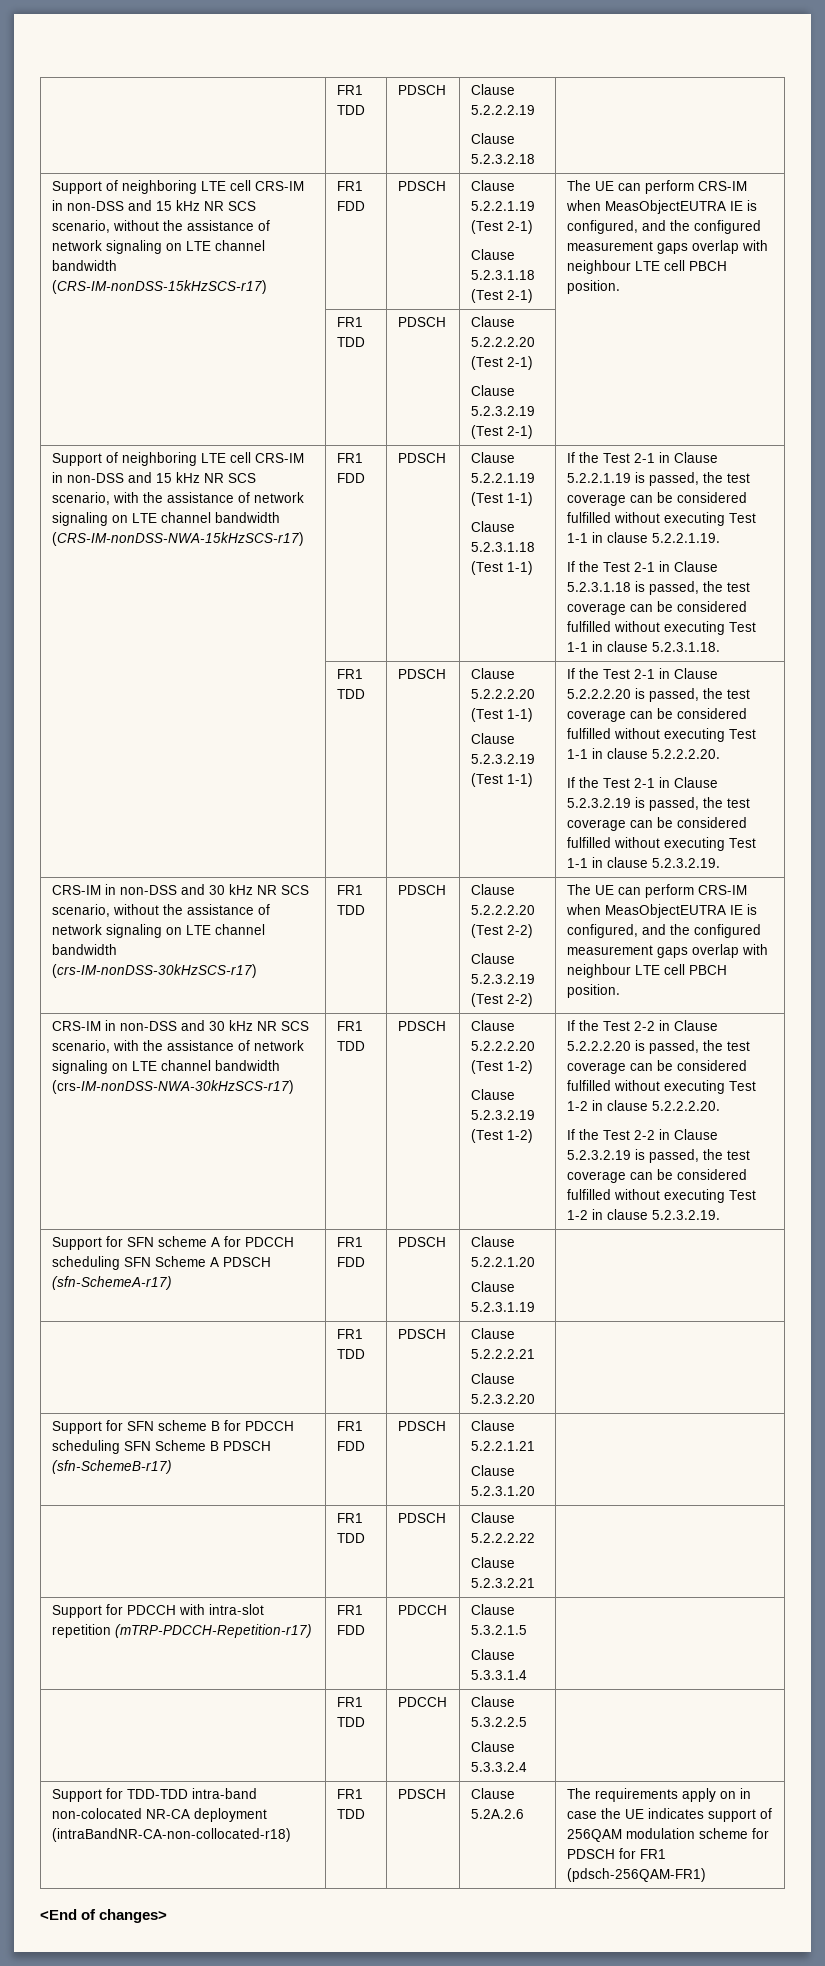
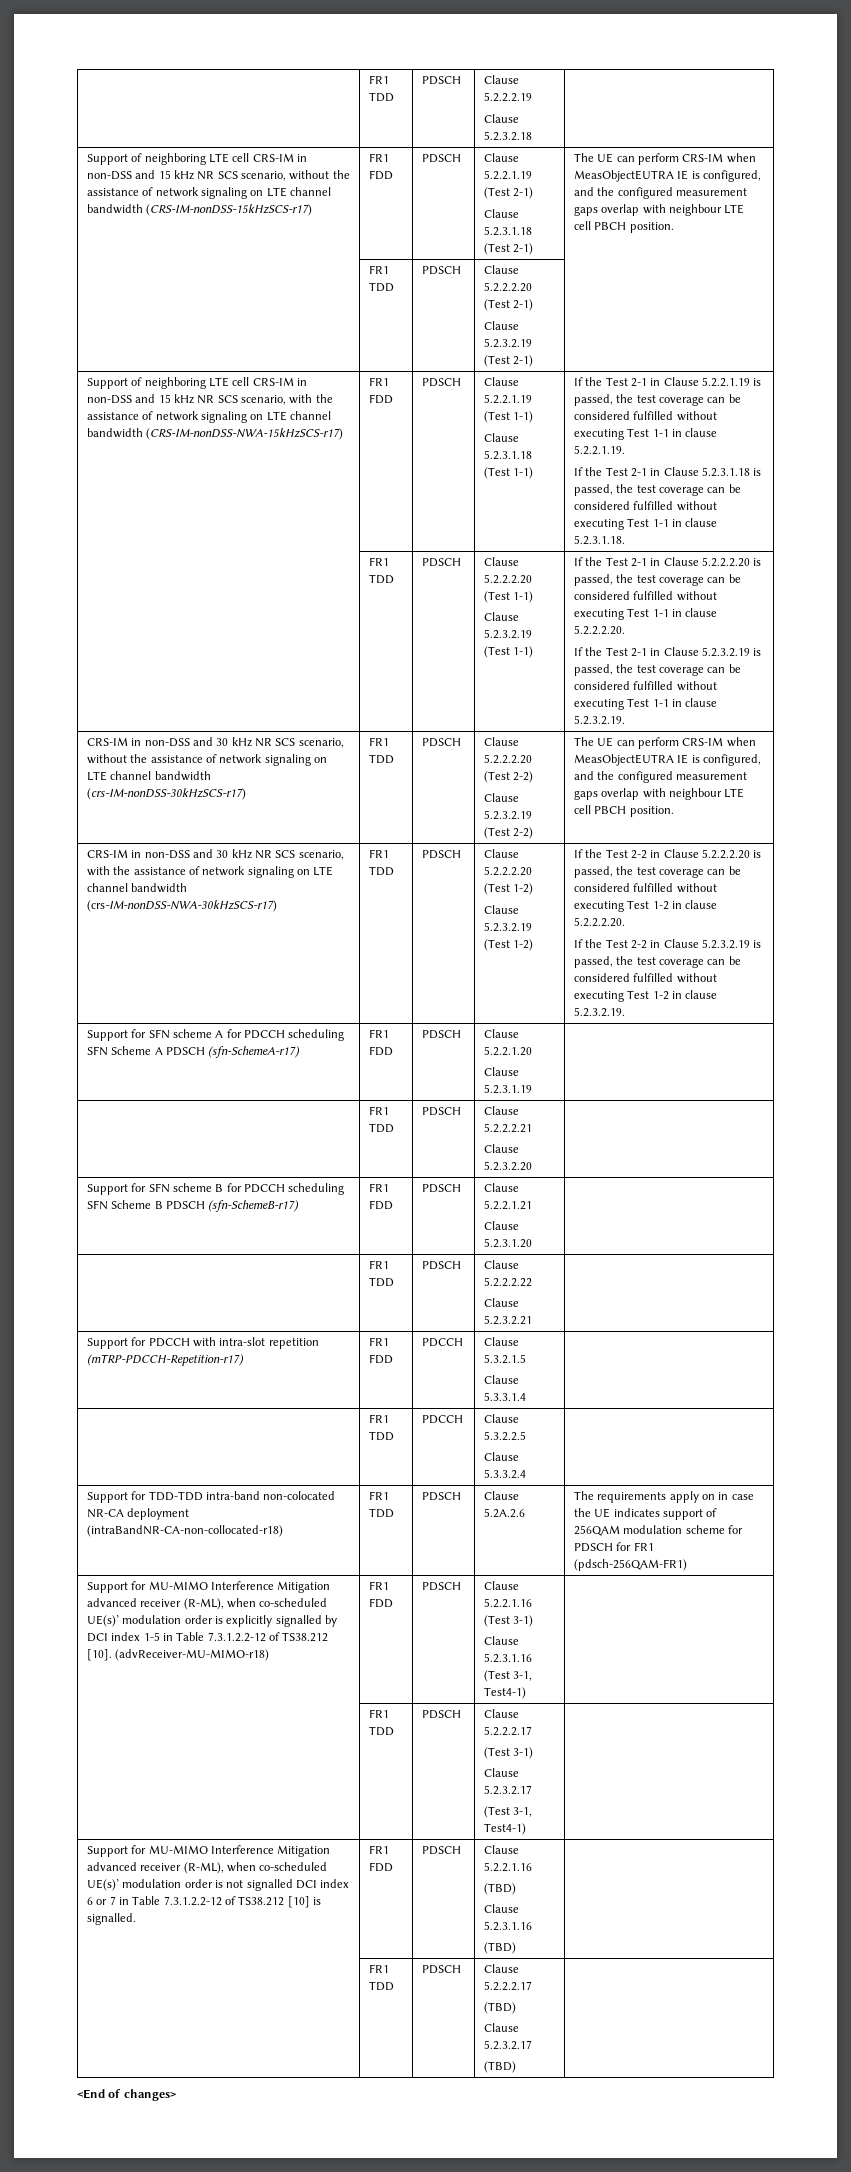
(706, 1875) none -> [86,1581,331,1593] [86,1598,328,1610] [86,1615,338,1627] [86,1632,329,1642] [86,1649,270,1661] [368,1581,389,1590] [368,1598,393,1608] [421,1582,461,1591] [483,1581,519,1590] [483,1598,532,1608] [483,1615,534,1627] [483,1636,519,1645] [483,1653,532,1663] [483,1670,533,1682] [483,1687,526,1699] [368,1709,389,1718] [368,1726,394,1736] [421,1710,461,1719] [483,1709,519,1718] [483,1726,532,1736] [483,1747,534,1759] [483,1768,519,1777] [483,1785,532,1795] [483,1806,533,1818] [483,1823,526,1835] [86,1845,331,1857] [86,1862,328,1874] [86,1879,350,1891] [86,1896,322,1908] [86,1913,136,1925] [368,1845,389,1854] [368,1862,393,1872] [421,1846,461,1855] [483,1845,519,1854] [483,1862,532,1872] [483,1883,516,1895] [483,1904,519,1913] [483,1921,532,1931] [483,1942,516,1954] [368,1964,389,1973] [368,1981,394,1991] [421,1965,461,1974] [483,1964,519,1973] [483,1981,532,1991] [483,2002,516,2014] [483,2023,519,2032] [483,2040,532,2050] [483,2061,516,2073] // Support for MU-MIMO Interference Mitigation advanced receiver (R-ML), when co-scheduled UE(s)’ modulation order is explicitly signalled by DCI index 1-5 in Table 7.3.1.2.2-12 of TS38.212 [10]. (advReceiver-MU-MIMO-r18) | FR1 FDD | PDSCH | Clause 5.2.2.1.16 (Test 3-1) // Clause 5.2.3.1.16 (Test 3-1, Test4-1) | // | FR1 TDD | PDSCH | Clause 5.2.2.2.17 // (Test 3-1) // Clause 5.2.3.2.17 // (Test 3-1, Test4-1) | // Support for MU-MIMO Interference Mitigation advanced receiver (R-ML), when co-scheduled UE(s)’ modulation order is not signalled DCI index 6 or 7 in Table 7.3.1.2.2-12 of TS38.212 [10] is signalled. | FR1 FDD | PDSCH | Clause 5.2.2.1.16 // (TBD) // Clause 5.2.3.1.16 // (TBD) | // | FR1 TDD | PDSCH | Clause 5.2.2.2.17 // (TBD) // Clause 5.2.3.2.17 // (TBD) |

